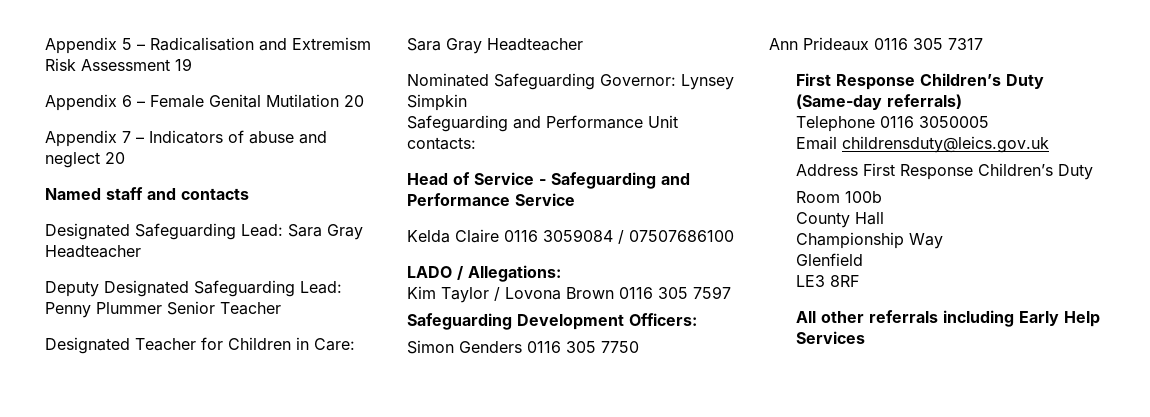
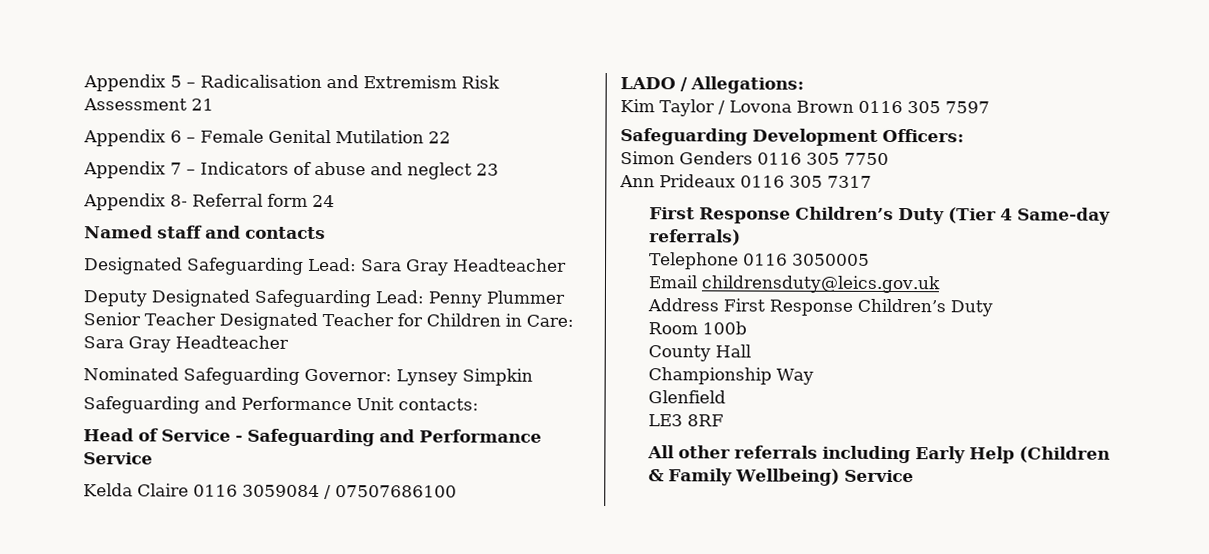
[175,58,192,71] 19 -> [191,98,214,111] 21
[344,95,364,107] 20 -> [427,131,451,144] 22
[105,152,125,164] 20 -> [476,163,499,176] [83,193,335,211] 23 // Appendix 8- Referral form 24
(281, 308) // -> (216, 319) none
[796,94,883,110] (Same-day -> [947,207,1111,225] (Tier 4 Same-day
[796,331,866,344] Services -> [1018,446,1110,463] [647,468,914,486] (Children & Family Wellbeing) Service

